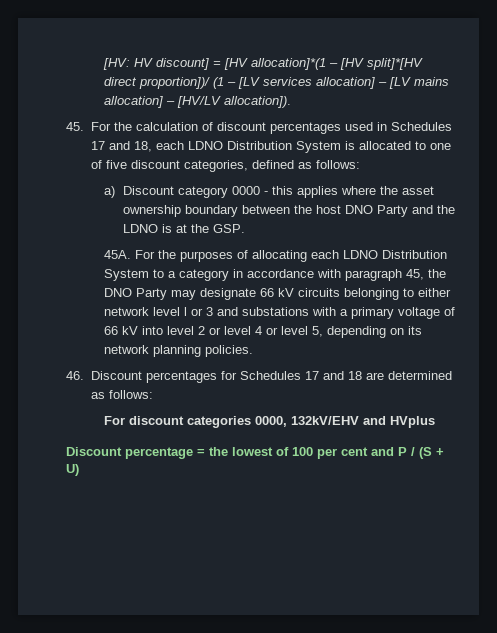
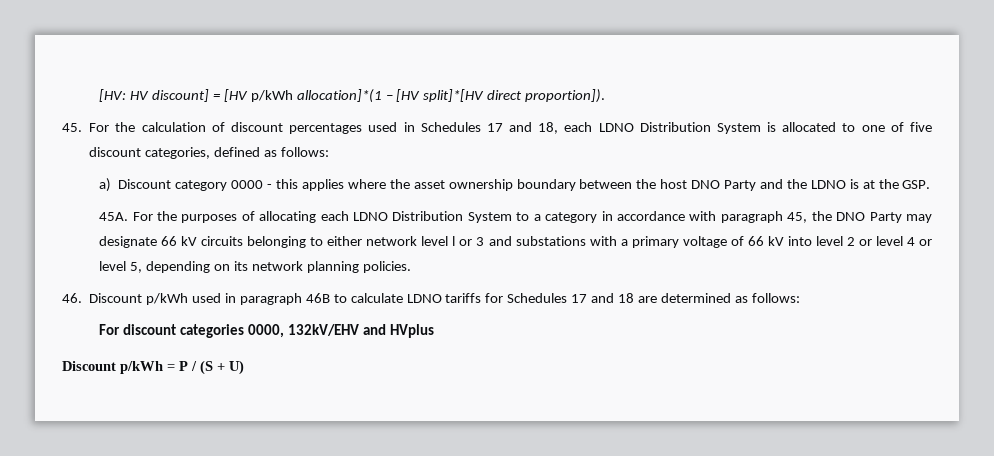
(248, 64) none -> [250,90,293,102] p/kWh
[138,77,449,89] [103,96,291,108] proportion])/ (1 – [LV services allocation] – [LV mains allocation] – [HV/LV allocation]). -> [525,89,606,103] proportion]).
[145,371,217,383] percentages -> [146,293,482,305] p/kWh used in paragraph 46B to calculate LDNO tariffs
[125,447,394,459] percentage = the lowest of 100 per cent and -> [120,361,175,374] p/kWh =

